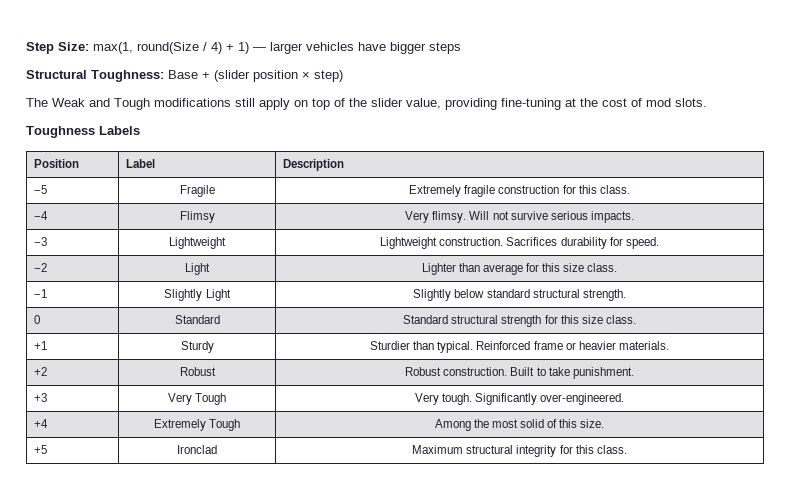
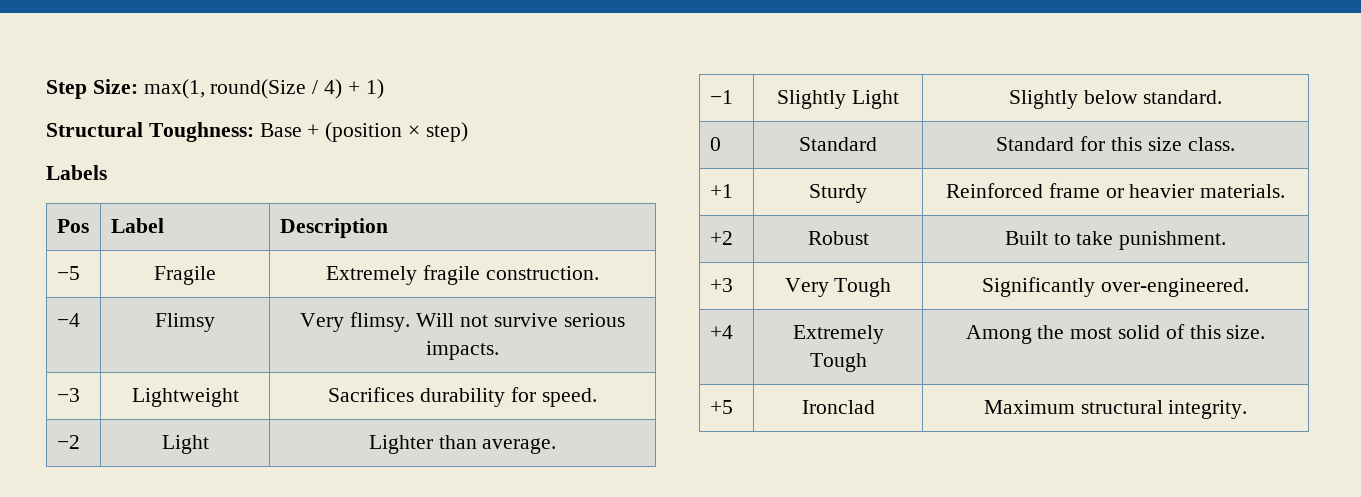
[253,42,461,54] — larger vehicles have bigger steps -> (384, 89) none
[214,70,298,82] (slider position -> [325,122,403,142] (position
[26,98,707,110] [26,126,95,138] The Weak and Tough modifications still apply on top of the slider value, providing fine-tuning at the cost of mod slots. // Toughness -> (468, 132) none
[33,159,79,168] Position -> [56,219,89,233] Pos
[498,185,630,194] construction for this class. -> [485,266,599,280] construction.
[380,237,504,249] Lightweight construction. -> (239, 397) none
[482,263,618,275] average for this size class. -> [482,438,557,454] average.
[486,289,626,301] standard structural strength. -> [1143,90,1223,104] standard.
[451,315,542,327] structural strength -> (1075, 144) none
[370,341,474,353] Sturdier than typical. -> (867, 193) none
[405,367,508,376] Robust construction. -> (869, 238) none
[414,393,472,405] Very tough. -> (892, 287) none
[516,445,627,457] integrity for this class. -> [1168,400,1248,419] integrity.

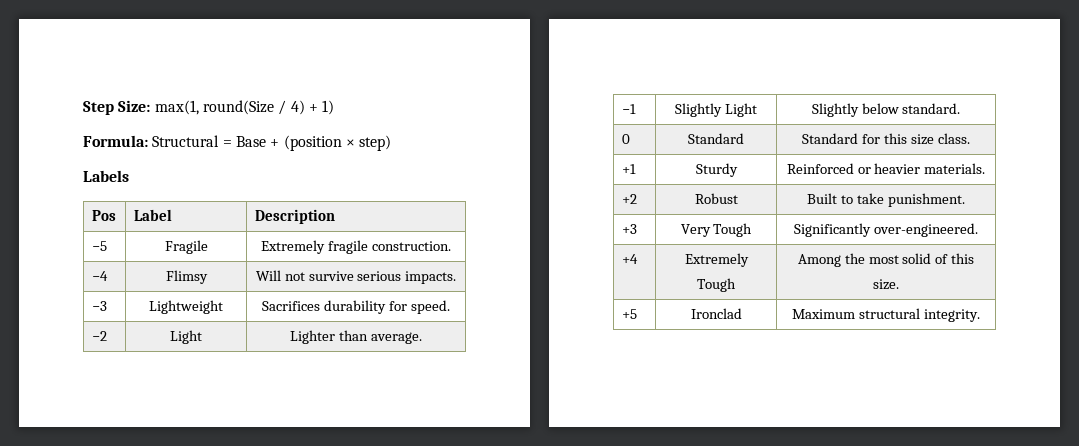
[46,122,254,142] Structural Toughness: -> [83,135,232,147] Formula: Structural =
[300,312,411,332] Very flimsy. -> (208, 277) none
[1048,183,1100,198] frame -> (854, 168) none

